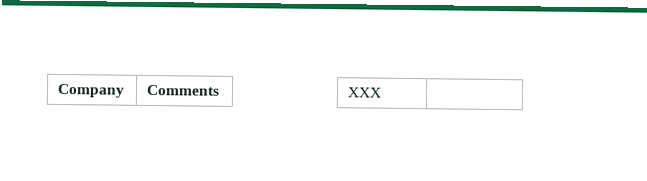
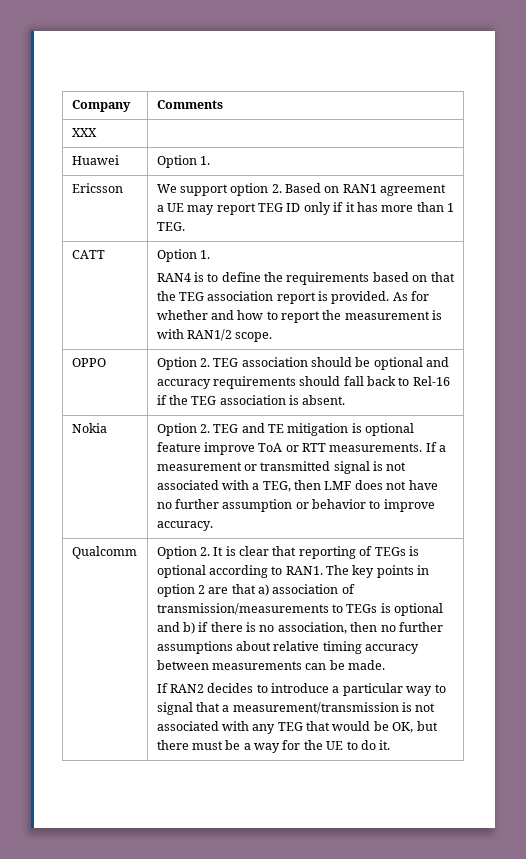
(383, 92) none -> [71,155,119,165] [156,155,210,168] [71,183,123,193] [156,183,447,196] [156,202,455,215] [156,222,185,231] [71,250,105,259] [156,249,210,262] [156,272,455,285] [156,291,430,304] [156,310,443,323] [156,329,273,342] [71,358,106,367] [156,357,450,370] [156,376,450,389] [156,395,346,405] [71,423,107,433] [156,423,415,436] [156,442,447,455] [156,461,407,474] [156,480,438,492] [156,499,435,512] [156,521,213,531] [71,546,137,559] [156,546,419,559] [156,565,430,578] [156,584,355,597] [156,603,444,616] [156,622,443,634] [156,641,420,654] [156,660,386,670] [156,683,446,696] [156,702,436,715] [156,721,438,734] [156,740,391,753] // Huawei | Option 1. // Ericsson | We support option 2. Based on RAN1 agreement a UE may report TEG ID only if it has more than 1 TEG. // CATT | Option 1. // RAN4 is to define the requirements based on that the TEG association report is provided. As for whether and how to report the measurement is with RAN1/2 scope. // OPPO | Option 2. TEG association should be optional and accuracy requirements should fall back to Rel-16 if the TEG association is absent. // Nokia | Option 2. TEG and TE mitigation is optional feature improve ToA or RTT measurements. If a measurement or transmitted signal is not associated with a TEG, then LMF does not have no further assumption or behavior to improve accuracy. // Qualcomm | Option 2. It is clear that reporting of TEGs is optional according to RAN1. The key points in option 2 are that a) association of transmission/measurements to TEGs is optional and b) if there is no association, then no further assumptions about relative timing accuracy between measurements can be made. // If RAN2 decides to introduce a particular way to signal that a measurement/transmission is not associated with any TEG that would be OK, but there must be a way for the UE to do it.

